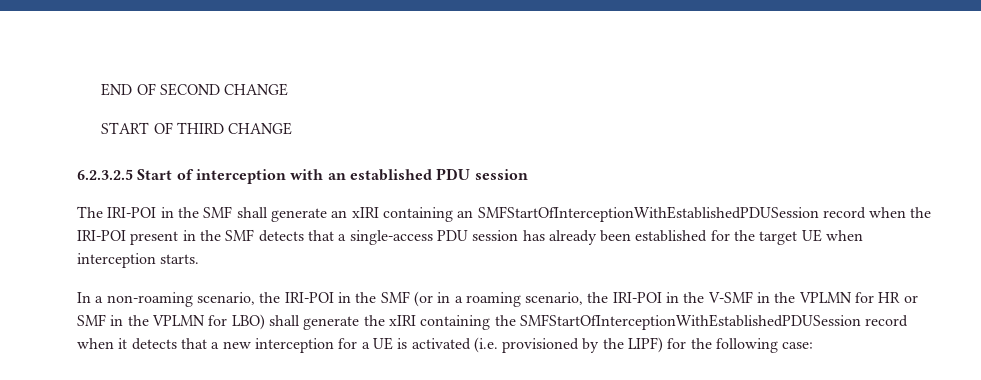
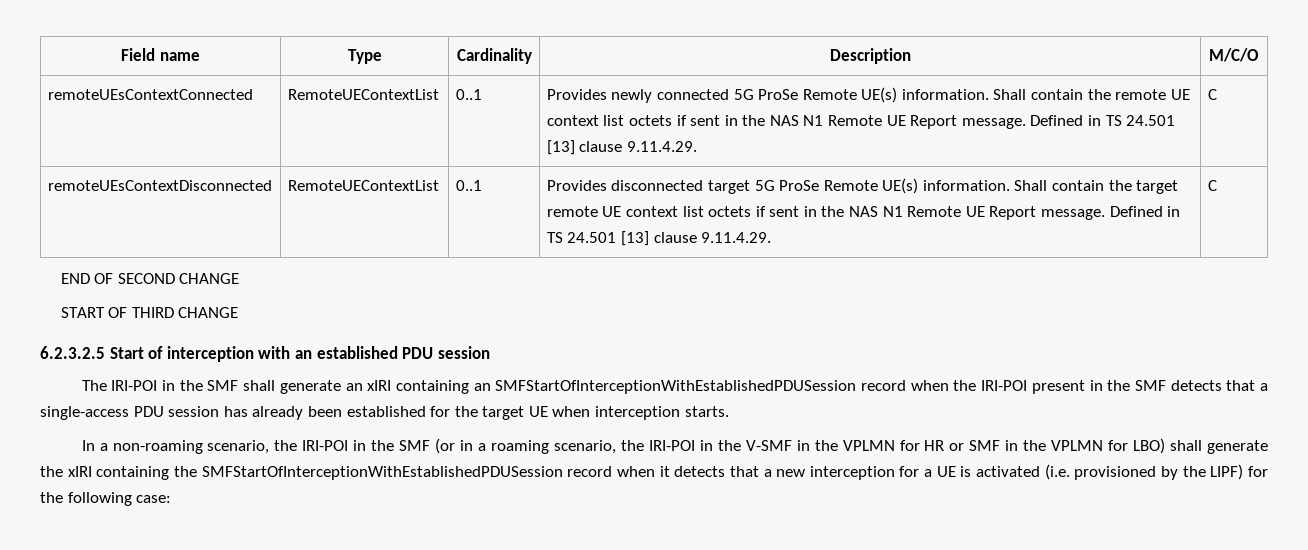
(101, 89) none -> [121,48,200,61] [347,49,382,64] [456,48,532,64] [829,48,911,64] [1209,48,1259,62] [47,89,253,100] [287,89,439,100] [455,89,482,100] [546,87,1190,103] [546,115,1176,129] [546,140,697,155] [1207,89,1217,100] [47,180,272,191] [287,180,439,191] [455,180,482,191] [546,178,1179,194] [546,206,1181,220] [546,231,772,246] [1207,180,1217,191] Field name | Type | Cardinality | Description | M/C/O // remoteUEsContextConnected | RemoteUEContextList | 0..1 | Provides newly connected 5G ProSe Remote UE(s) information. Shall contain the remote UE context list octets if sent in the NAS N1 Remote UE Report message. Defined in TS 24.501 [13] clause 9.11.4.29. | C // remoteUEsContextDisconnected | RemoteUEContextList | 0..1 | Provides disconnected target 5G ProSe Remote UE(s) information. Shall contain the target remote UE context list octets if sent in the NAS N1 Remote UE Report message. Defined in TS 24.501 [13] clause 9.11.4.29. | C //

